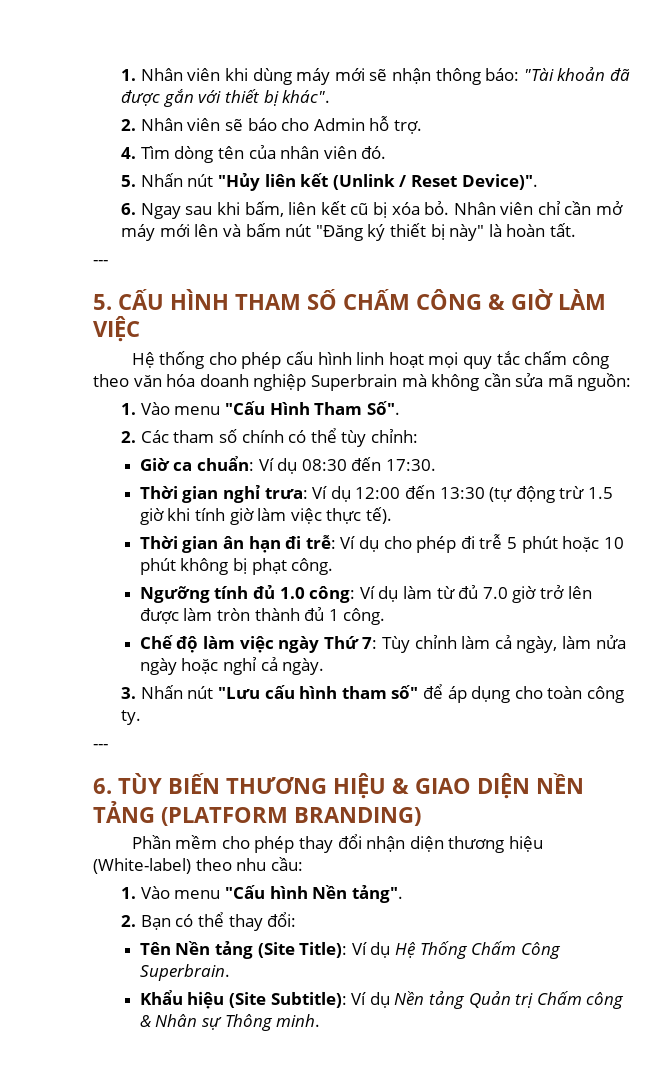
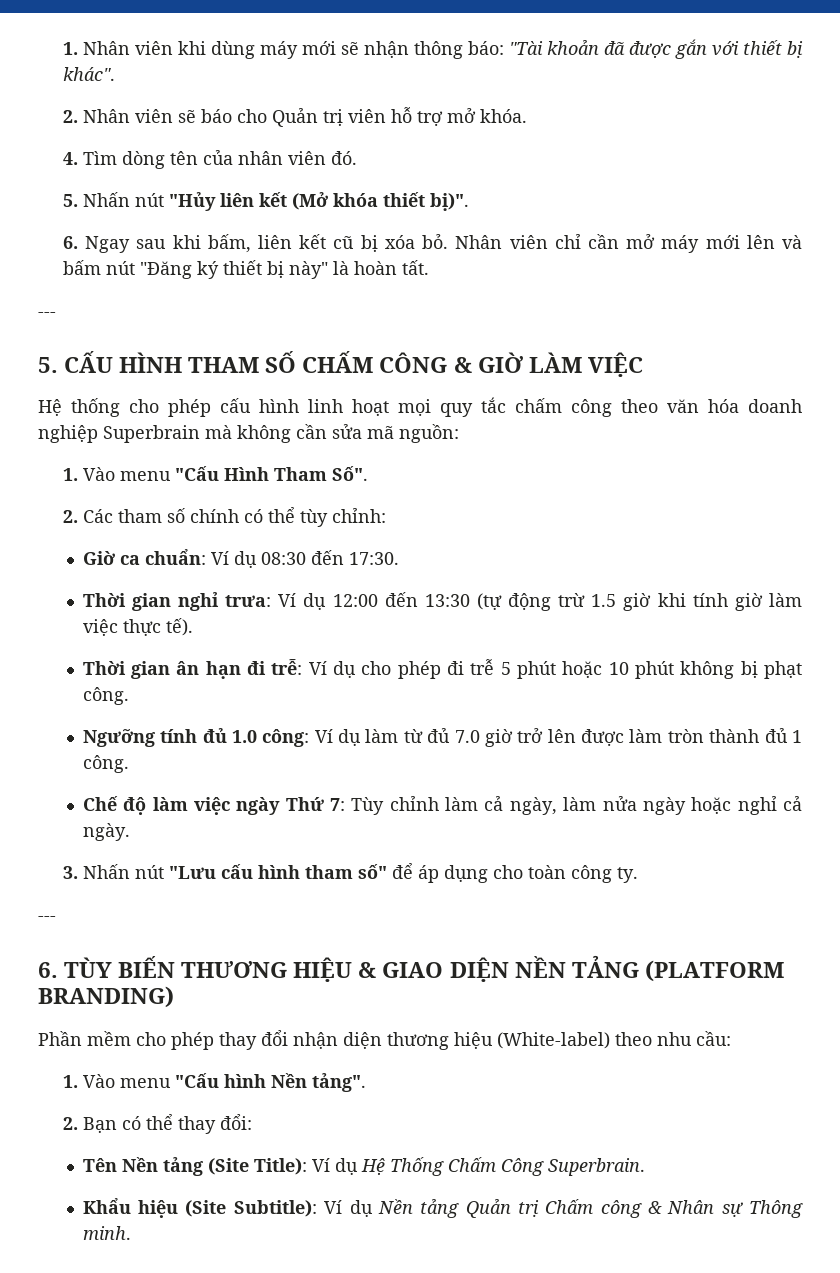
[313,116,422,134] Admin hỗ trợ. -> [271,107,527,127] Quản trị viên hỗ trợ mở khóa.
[332,174,538,190] (Unlink / Reset Device)". -> [291,192,469,211] (Mở khóa thiết bị)".

